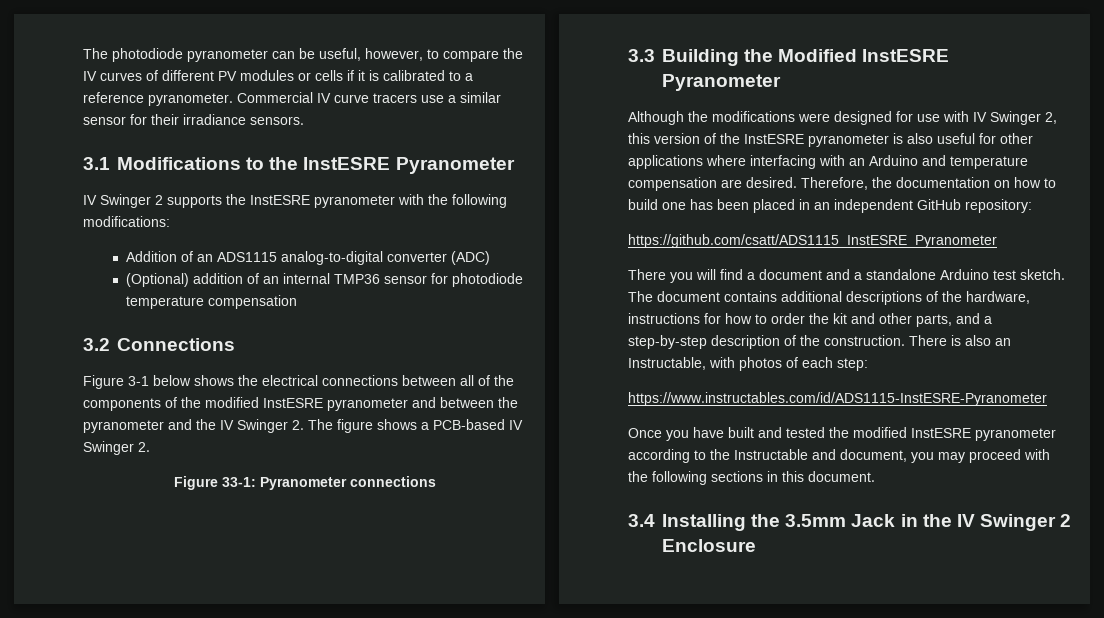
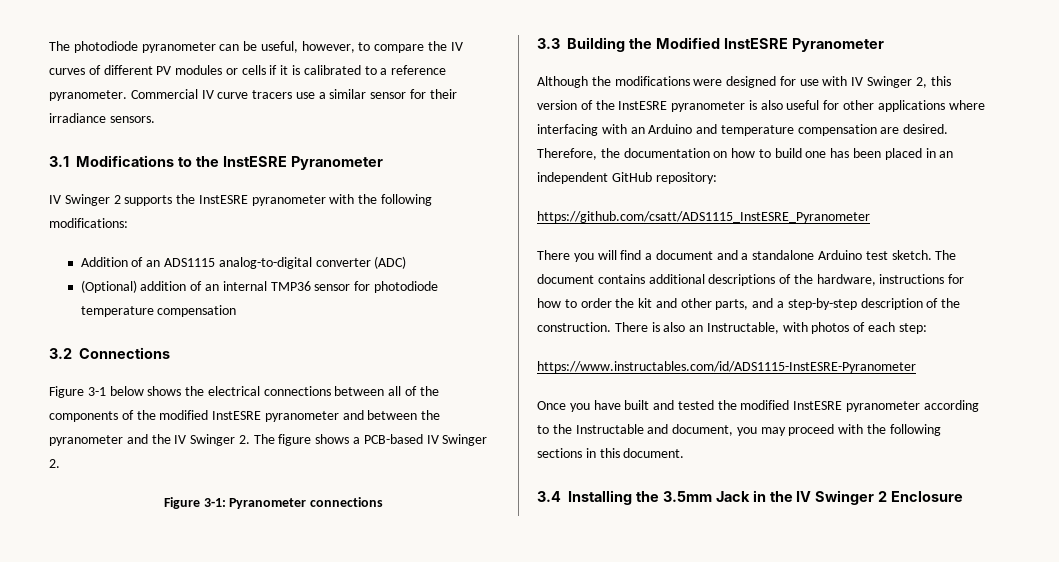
[222,477,256,487] 33-1: -> [203,498,226,507] 3-1:

